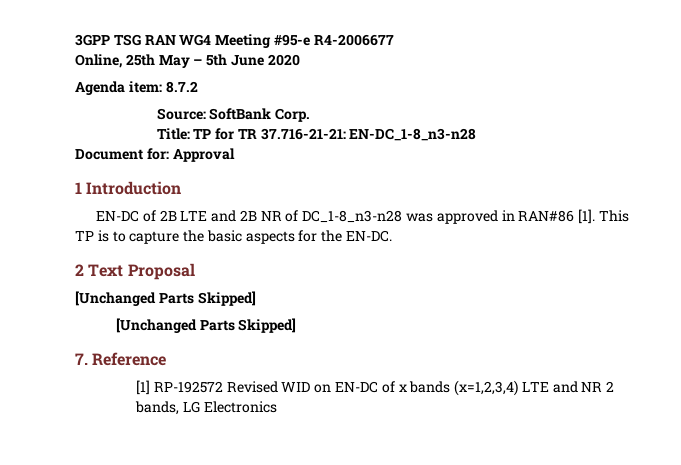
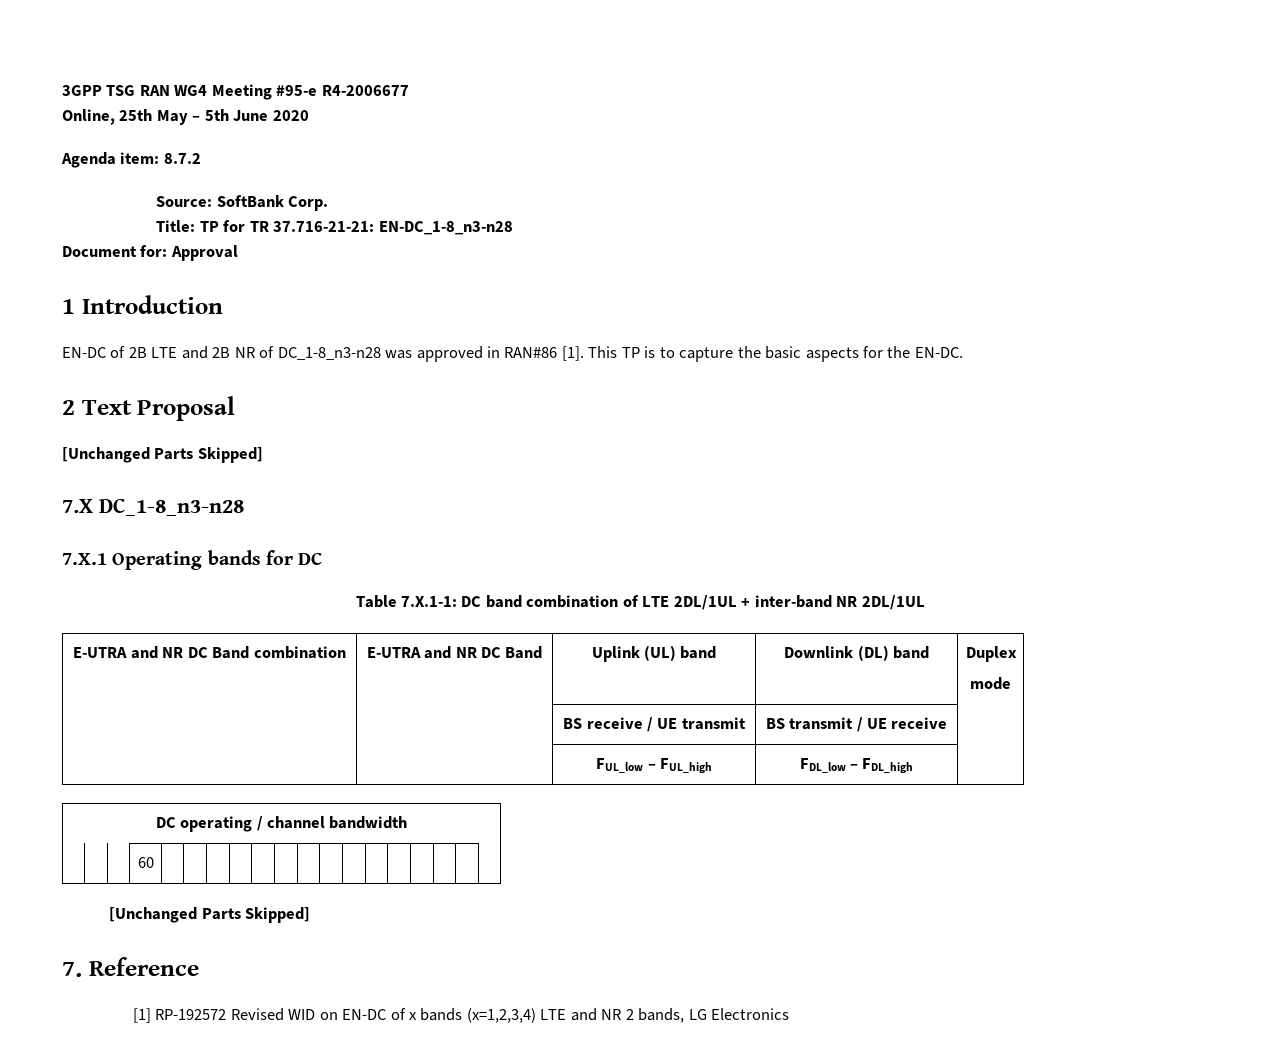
(256, 298) none -> [62,498,244,516] [62,550,323,570] [355,595,925,610] [73,646,346,659] [366,646,543,659] [591,645,717,662] [784,645,929,661] [965,646,1017,662] [969,677,1011,690] [563,717,746,732] [765,717,948,732] [596,758,712,774] [799,758,914,774] [155,816,408,832] [137,857,154,868] // 7.X DC_1-8_n3-n28 // 7.X.1 Operating bands for DC // Table 7.X.1-1: DC band combination of LTE 2DL/1UL + inter-band NR 2DL/1UL // E-UTRA and NR DC Band combination | E-UTRA and NR DC Band | Uplink (UL) band | Downlink (DL) band | Duplex // mode // | | BS receive / UE transmit | BS transmit / UE receive | // | | FUL_low – FUL_high | FDL_low – FDL_high | // DC operating / channel bandwidth // | | | 60 | | | | | | | | | | | | | | |

